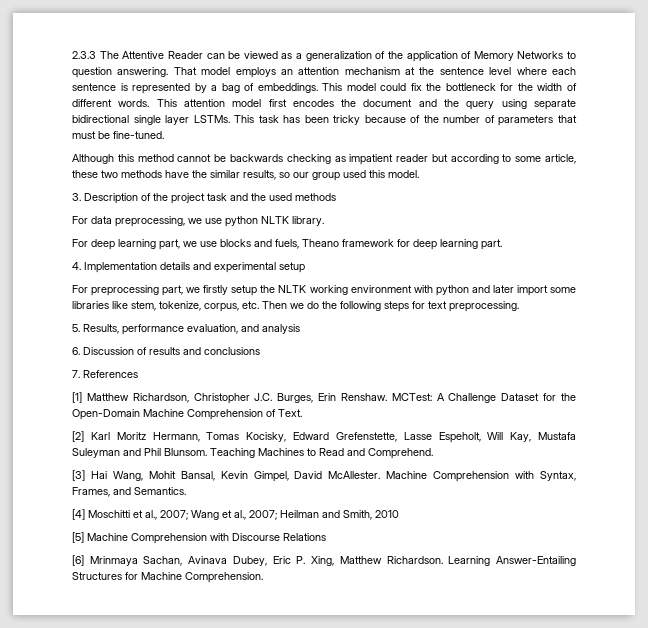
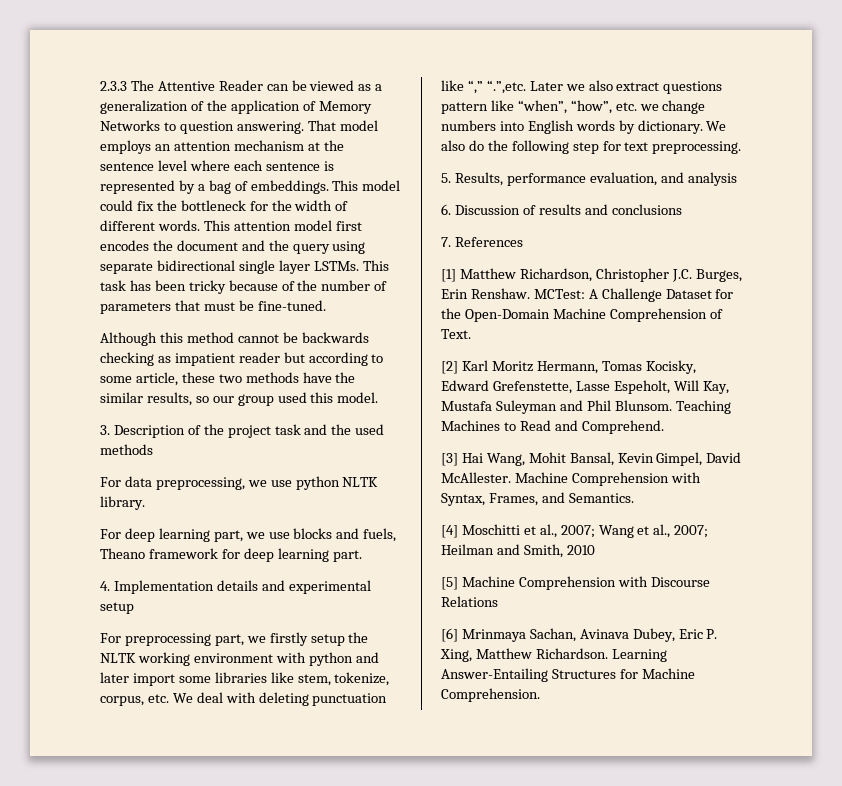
[262,301,304,309] Then we -> [172,692,388,706] [441,80,723,94] [441,100,706,114] [441,120,727,134] [441,140,465,151] We deal with deleting punctuation like “,” “.”,etc. Later we also extract questions pattern like “when”, “how”, etc. we change numbers into English words by dictionary. We also
[384,301,409,312] steps -> [572,142,599,154] step

